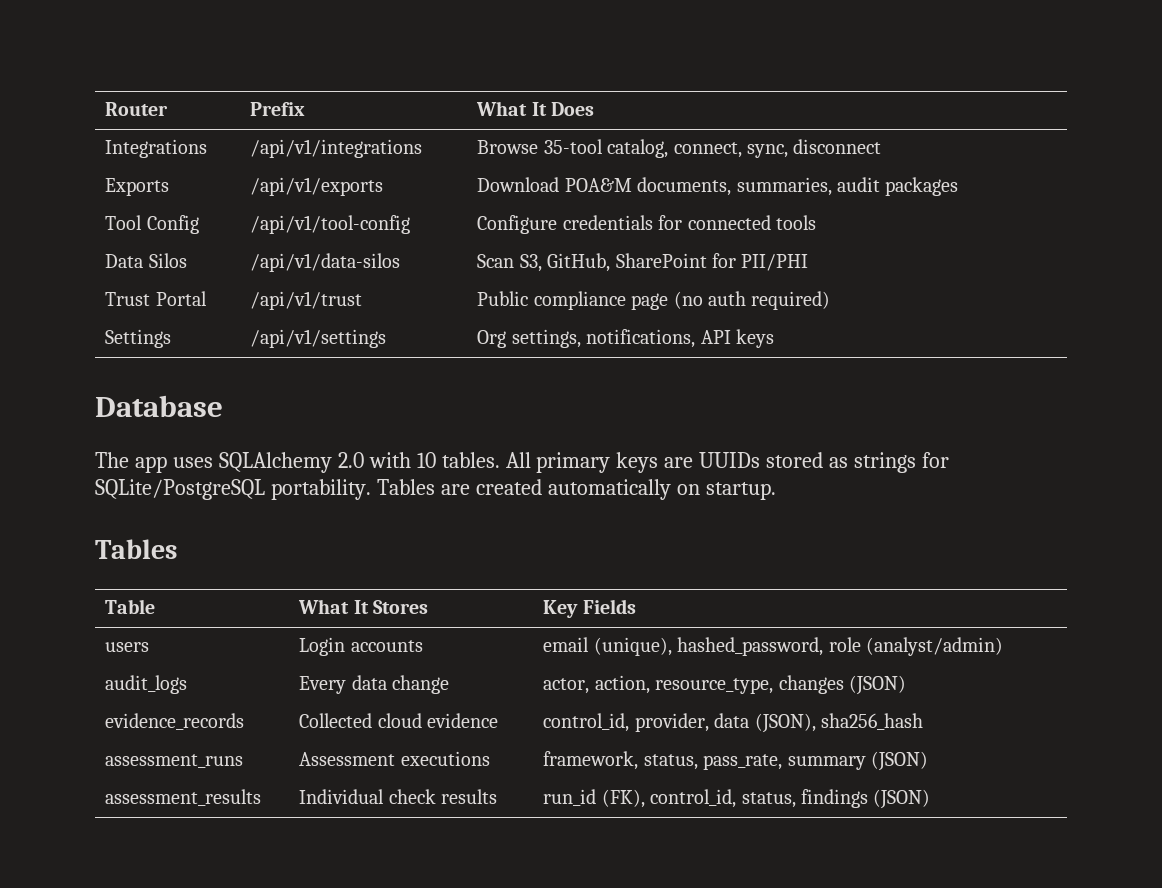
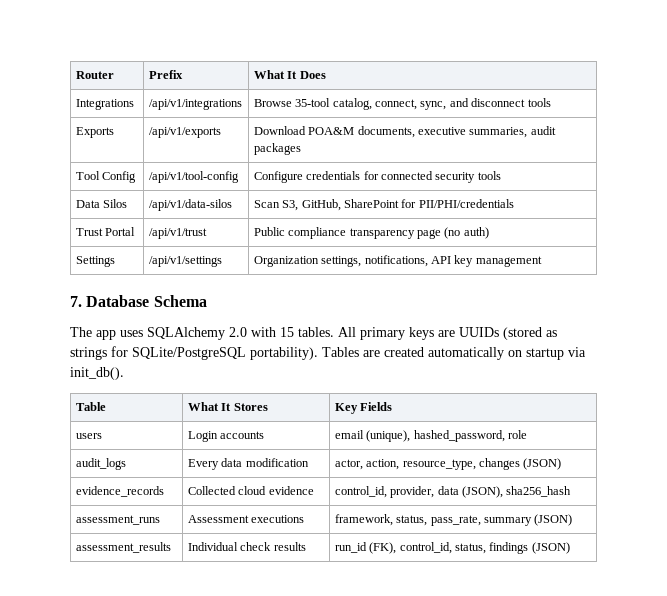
(788, 151) none -> [449,98,469,107] and
(882, 146) none -> [527,98,551,107] tools
(732, 186) none -> [418,127,467,135] executive
(771, 222) none -> [435,172,476,183] security
[741,254,809,271] PII/PHI -> [418,199,514,208] PII/PHI/credentials
(626, 300) none -> [349,228,415,239] transparency
[707,291,831,310] auth required) -> [463,227,489,239] auth)
[477,330,507,348] Org -> [253,256,319,267] Organization
[735,329,774,348] keys // -> [454,255,542,267] [70,296,82,307] key management // 7.
(223, 406) none -> [153,295,207,307] Schema
[416,452,436,468] 10 -> [280,327,294,337] 15
[766,452,824,468] stored -> [503,327,542,340] (stored
[270,479,371,500] portability. -> [250,347,318,360] portability).
[705,482,776,500] [95,539,177,559] startup. // Tables -> [526,347,586,360] [70,367,124,380] startup via init_db().
[865,637,1003,656] (analyst/admin) -> (528, 434) none
[392,675,450,694] change -> [245,458,309,467] modification

